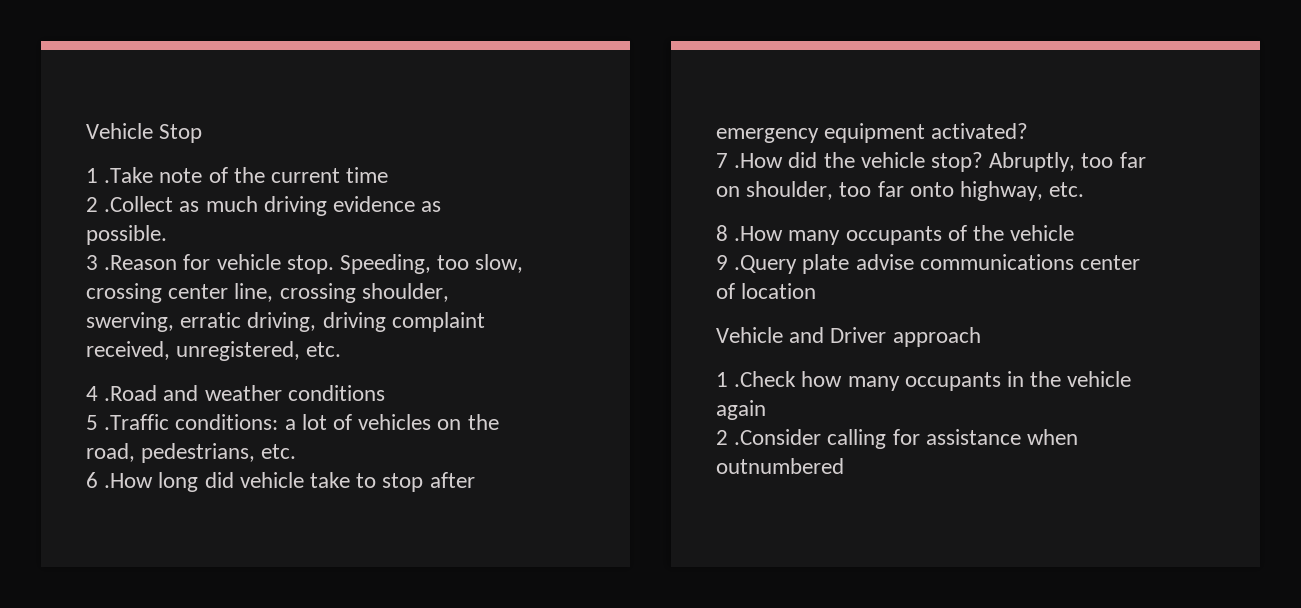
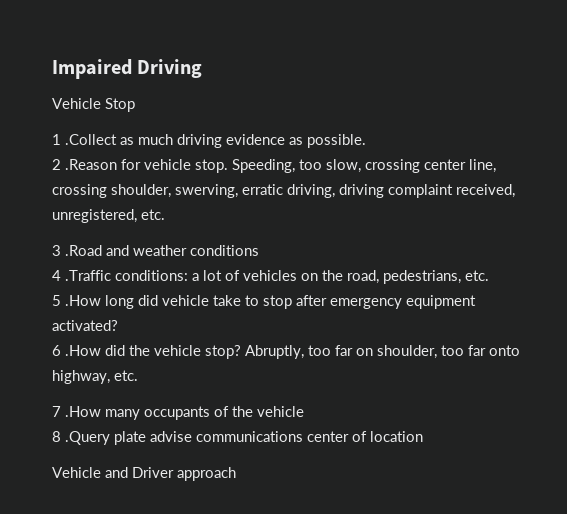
(86, 131) none -> [52,59,203,79] Impaired Driving //
[104,167,389,183] [86,197,98,212] .Take note of the current time // 2 -> (61, 139) none
[86,255,98,270] 3 -> [52,159,61,170] 2
[86,386,98,401] 4 -> [52,245,61,256] 3
[86,415,98,430] 5 -> [52,270,61,281] 4
[86,472,98,488] 6 -> [52,295,61,306] 5
[716,153,728,168] 7 -> [52,345,61,356] 6
[716,225,728,241] 8 -> [52,406,61,417] 7
[716,255,728,270] 9 -> [52,431,61,442] 8
[716,371,1132,391] [716,400,766,420] [716,429,1079,449] [716,458,844,474] // 1 .Check how many occupants in the vehicle again // 2 .Consider calling for assistance when outnumbered -> (236, 474) none

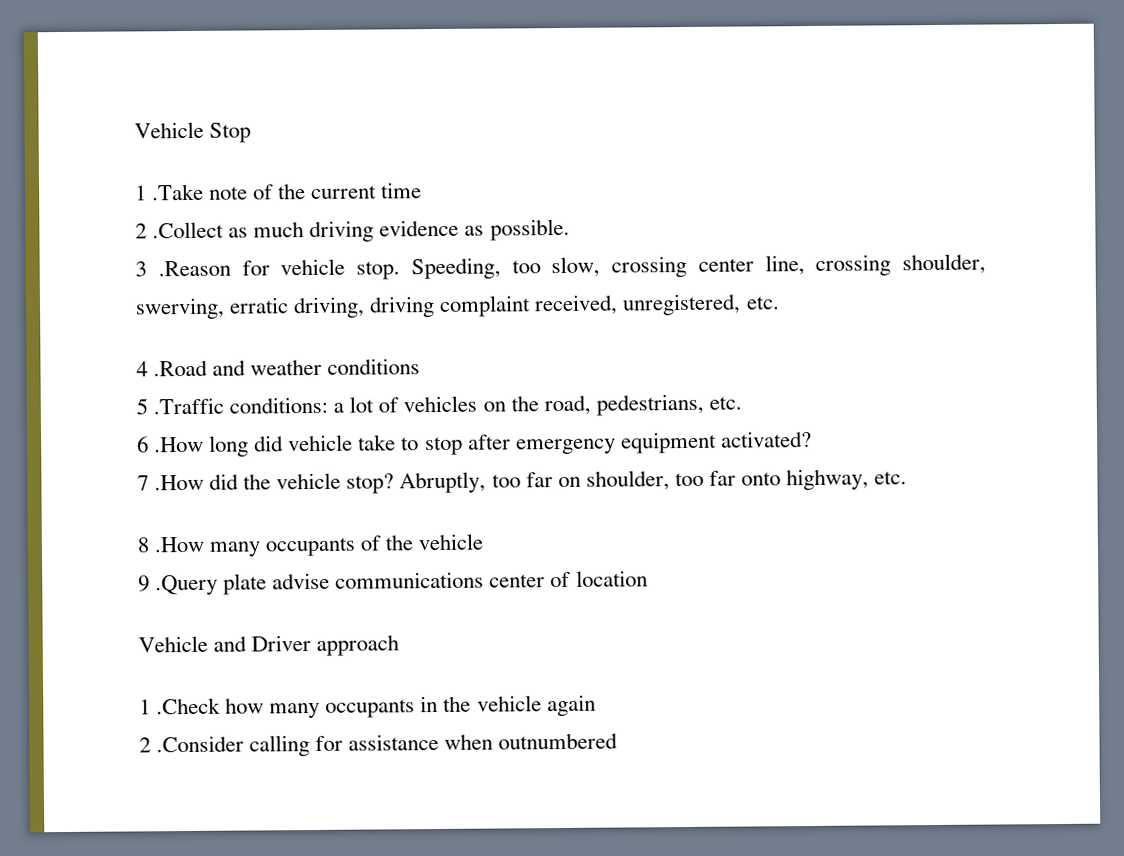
[52,59,203,79] Impaired Driving // -> (134, 130) none
(61, 139) none -> [152,182,423,201] [135,223,147,239] .Take note of the current time // 2
[52,159,61,170] 2 -> [135,261,147,277] 3
[52,245,61,256] 3 -> [136,361,148,377] 4
[52,270,61,281] 4 -> [136,398,148,415] 5
[52,295,61,306] 5 -> [137,436,149,453] 6
[52,345,61,356] 6 -> [137,475,149,491] 7
[52,406,61,417] 7 -> [137,537,149,553] 8
[52,431,61,442] 8 -> [138,575,150,592] 9
(236, 474) none -> [139,694,596,719] [139,732,619,757] // 1 .Check how many occupants in the vehicle again // 2 .Consider calling for assistance when outnumbered

